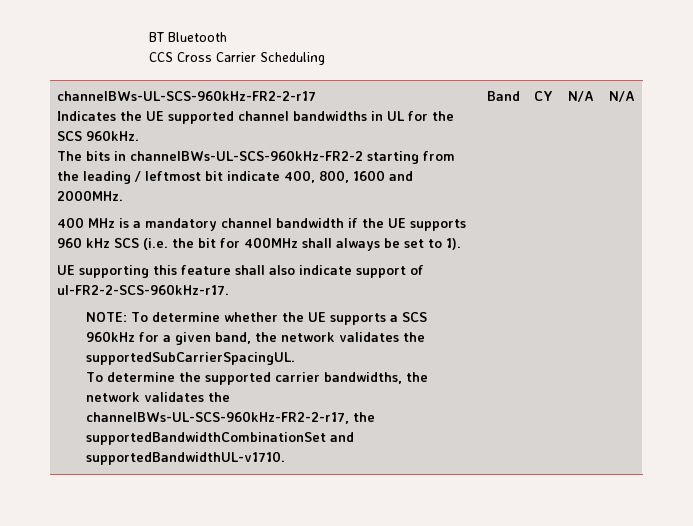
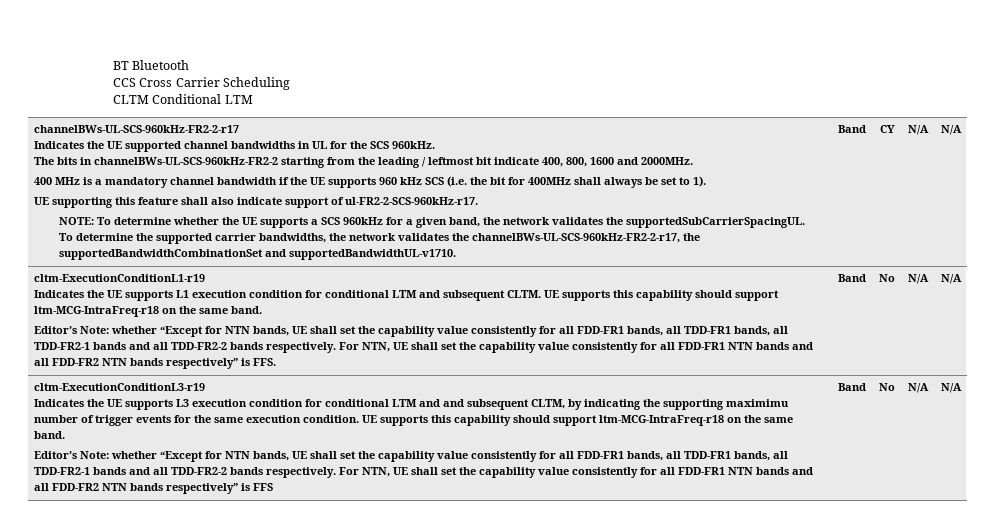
(325, 58) none -> [113,94,253,104] // CLTM Conditional LTM
(635, 96) none -> [33,274,205,282] [33,290,779,301] [33,306,262,317] [33,326,788,337] [33,342,813,353] [33,358,276,369] [838,274,866,282] [879,274,895,282] [908,274,929,284] [940,274,962,284] [33,383,205,391] [33,399,789,410] [33,415,793,426] [33,431,65,439] [33,451,788,462] [33,467,813,478] [33,483,273,494] [838,383,866,391] [879,383,895,391] [908,383,929,393] [940,383,962,393] // cltm-ExecutionConditionL1-r19 // Indicates the UE supports L1 execution condition for conditional LTM and subsequent CLTM. UE supports this capability should support ltm-MCG-IntraFreq-r18 on the same band. // Editor’s Note: whether “Except for NTN bands, UE shall set the capability value consistently for all FDD-FR1 bands, all TDD-FR1 bands, all TDD-FR2-1 bands and all TDD-FR2-2 bands respectively. For NTN, UE shall set the capability value consistently for all FDD-FR1 NTN bands and all FDD-FR2 NTN bands respectively” is FFS. | Band | No | N/A | N/A // cltm-ExecutionConditionL3-r19 // Indicates the UE supports L3 execution condition for conditional LTM and and subsequent CLTM, by indicating the supporting maximimu number of trigger events for the same execution condition. UE supports this capability should support ltm-MCG-IntraFreq-r18 on the same band. // Editor’s Note: whether “Except for NTN bands, UE shall set the capability value consistently for all FDD-FR1 bands, all TDD-FR1 bands, all TDD-FR2-1 bands and all TDD-FR2-2 bands respectively. For NTN, UE shall set the capability value consistently for all FDD-FR1 NTN bands and all FDD-FR2 NTN bands respectively” is FFS | Band | No | N/A | N/A

